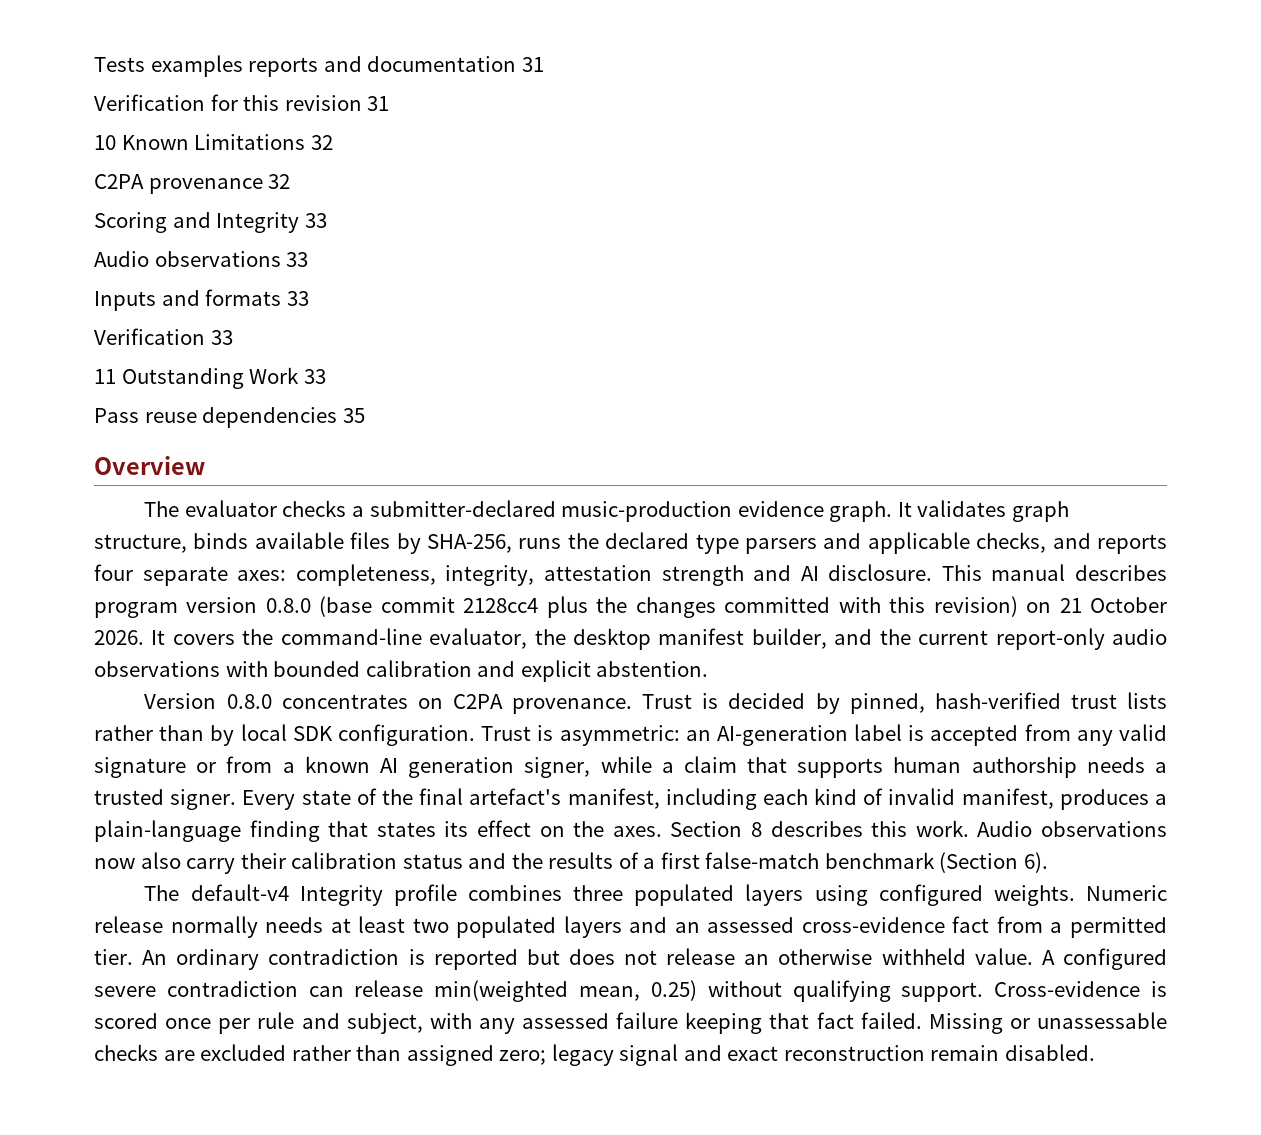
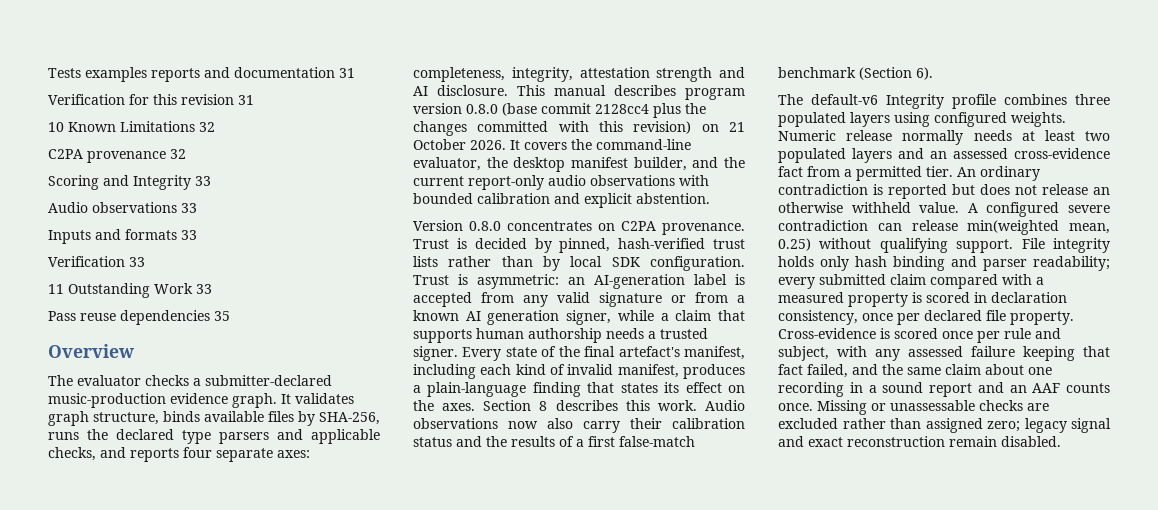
[190,884,289,901] default-v4 -> [811,94,878,105] default-v6
(984, 992) none -> [1021,238,1110,253] [778,256,1110,271] [778,274,1044,289] [778,292,1067,307] [778,310,1074,325] File integrity holds only hash binding and parser readability; every submitted claim compared with a measured property is scored in declaration consistency, once per declared file property.
[860,1012,922,1029] failed. -> [807,364,1052,378] [778,382,1110,397] [778,403,813,411] failed, and the same claim about one recording in a sound report and an AAF counts once.

